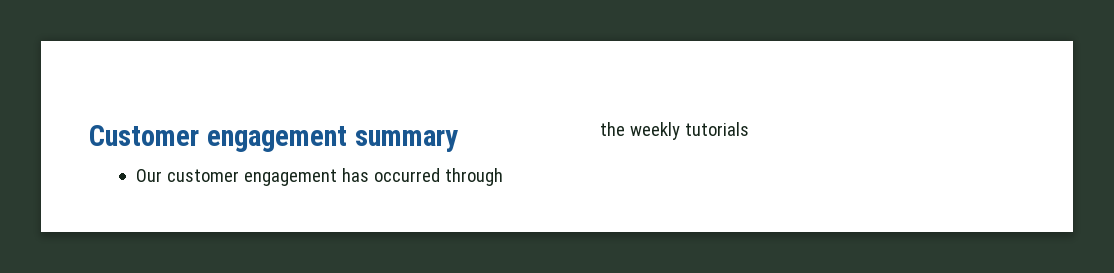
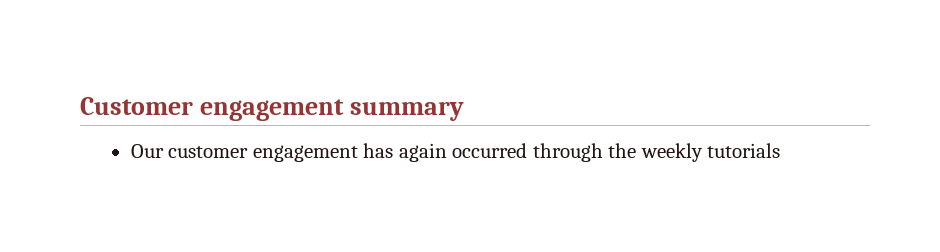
(369, 175) none -> [398,143,447,162] again

